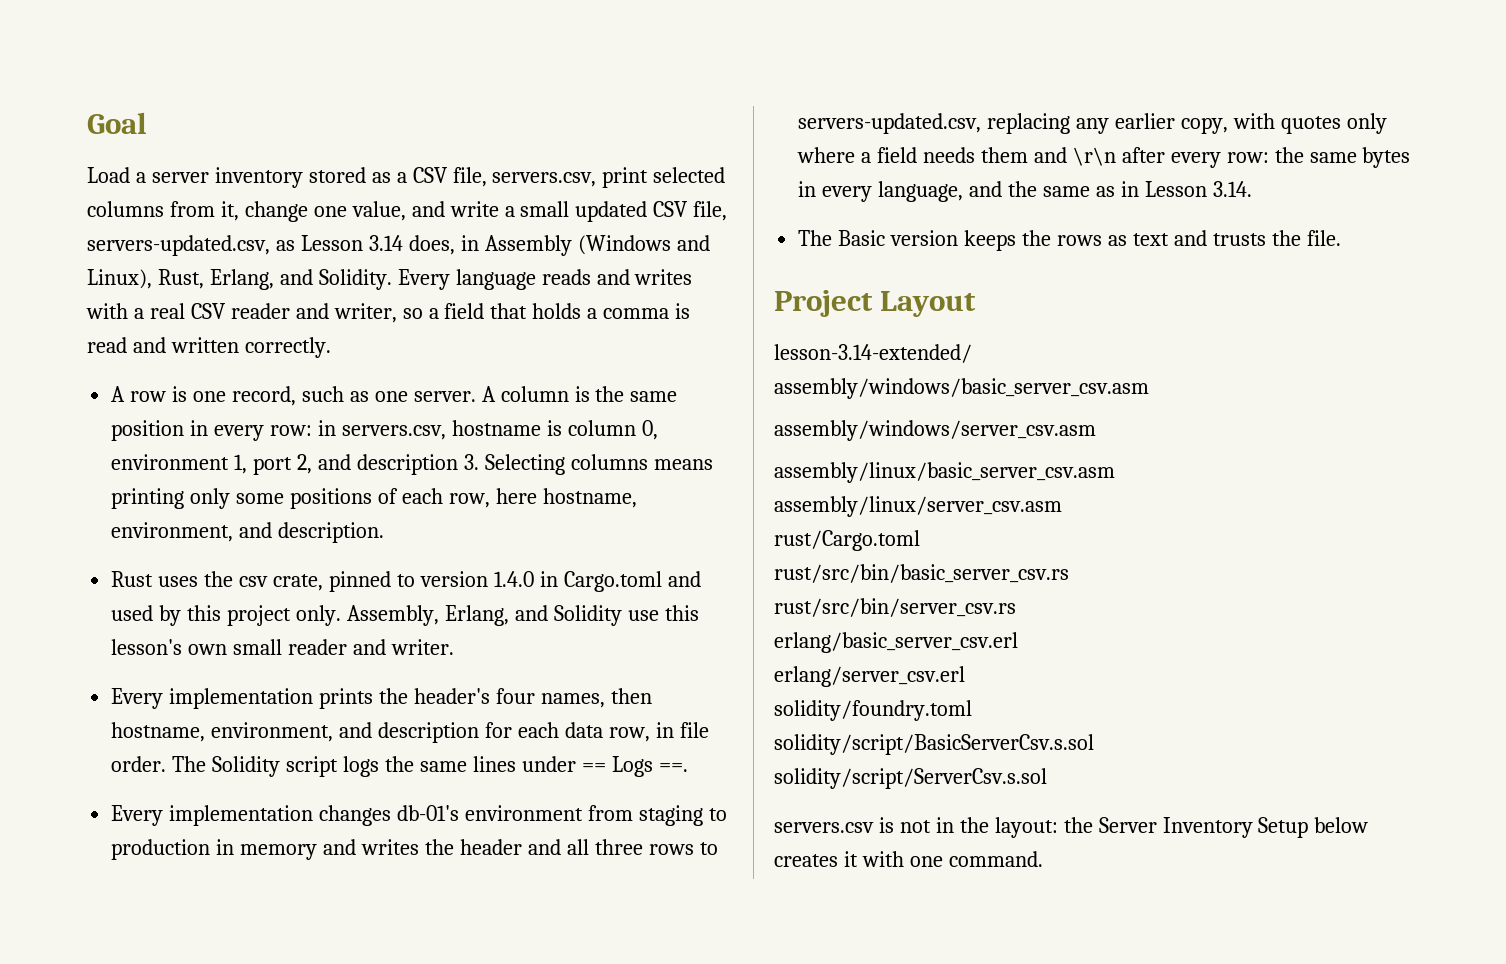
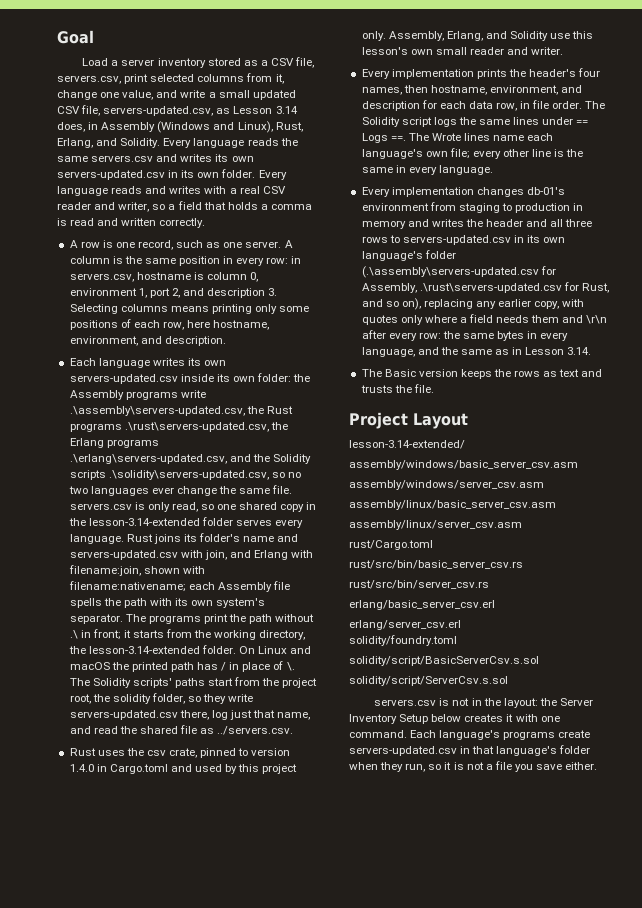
(591, 277) none -> [280,138,298,146] [57,154,254,162] [57,169,287,180] [57,186,143,196] the same servers.csv and writes its own servers-updated.csv in its own folder. Every language reads
(385, 532) none -> [69,358,227,368] [69,373,311,384] [69,390,206,400] [69,406,293,416] [69,422,288,432] [69,438,159,448] [69,454,311,464] [69,470,301,480] [68,485,293,496] [69,502,317,512] [68,517,304,528] [69,533,299,544] [69,550,314,560] [68,565,205,576] [68,581,290,592] [69,598,266,608] [69,614,315,624] [69,629,306,640] [68,645,312,654] [69,661,295,672] [69,677,318,688] [69,693,254,704] [69,710,311,720] [69,725,294,735] // Each language writes its own servers-updated.csv inside its own folder: the Assembly programs write .\assembly\servers-updated.csv, the Rust programs .\rust\servers-updated.csv, the Erlang programs .\erlang\servers-updated.csv, and the Solidity scripts .\solidity\servers-updated.csv, so no two languages ever change the same file. servers.csv is only read, so one shared copy in the lesson-3.14-extended folder serves every language. Rust joins its folder's name and servers-updated.csv with join, and Erlang with filename:join, shown with filename:nativename; each Assembly file spells the path with its own system's separator. The programs print the path without .\ in front; it starts from the working directory, the lesson-3.14-extended folder. On Linux and macOS the printed path has / in place of \. The Solidity scripts' paths start from the project root, the solidity folder, so they write servers-updated.csv there, log just that name, and read the shared file as ../servers.csv.
(688, 767) none -> [408,133,554,141] [361,148,584,159] [361,165,493,175] The Wrote lines name each language's own file; every other line is the same in every language.
[798,113,982,134] servers-updated.csv, -> [402,235,566,245] [361,250,456,261] [361,266,556,278] [361,282,609,293] [361,298,421,310] servers-updated.csv in its own language's folder (.\assembly\servers-updated.csv for Assembly, .\rust\servers-updated.csv for Rust, and so on),
(1043, 859) none -> [410,730,591,740] [349,745,591,756] [349,761,598,772] Each language's programs create servers-updated.csv in that language's folder when they run, so it is not a file you save either.

